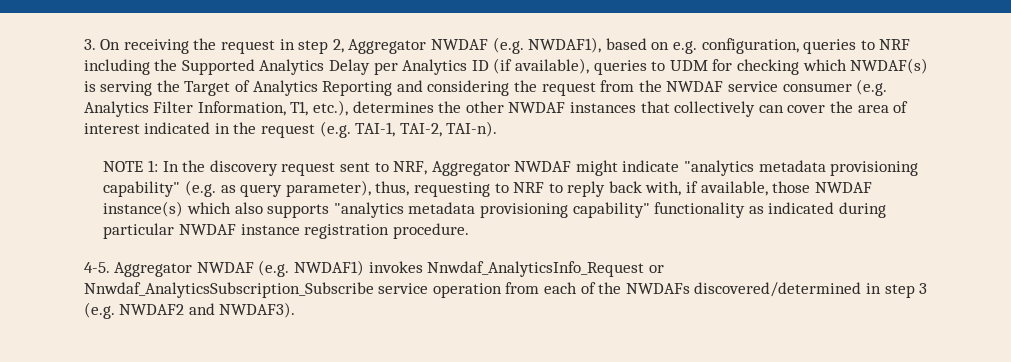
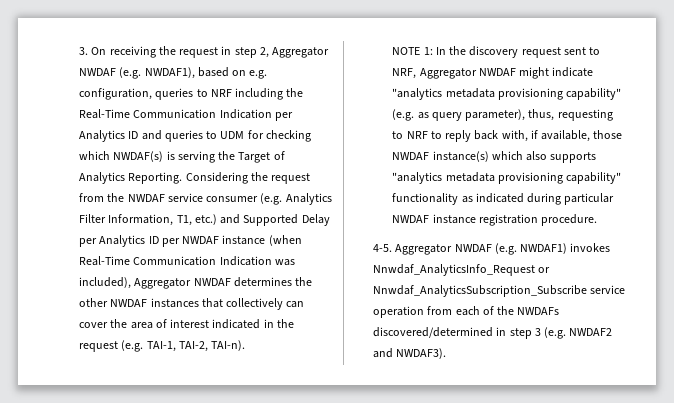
[181,58,589,75] Supported Analytics Delay per Analytics ID (if available), -> [79,109,293,121] [79,130,162,142] Real-Time Communication Indication per Analytics ID and
[322,80,510,96] Reporting and considering -> [128,172,248,184] Reporting. Considering
[313,100,349,116] etc.), -> [194,214,330,226] [79,235,302,247] [79,256,295,266] [79,277,231,289] etc.) and Supported Delay per Analytics ID per NWDAF instance (when Real-Time Communication Indication was included), Aggregator NWDAF

